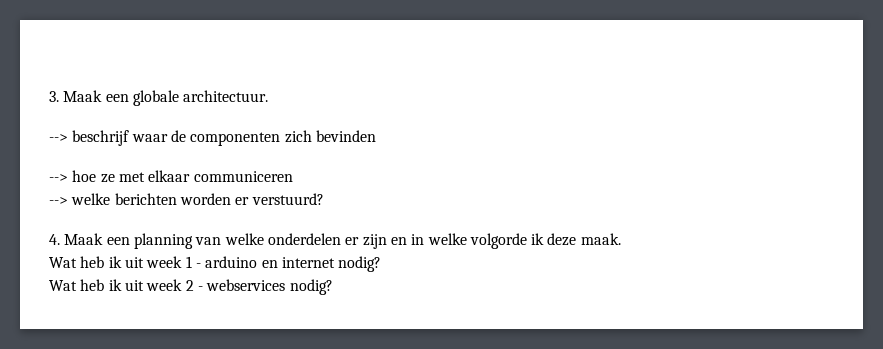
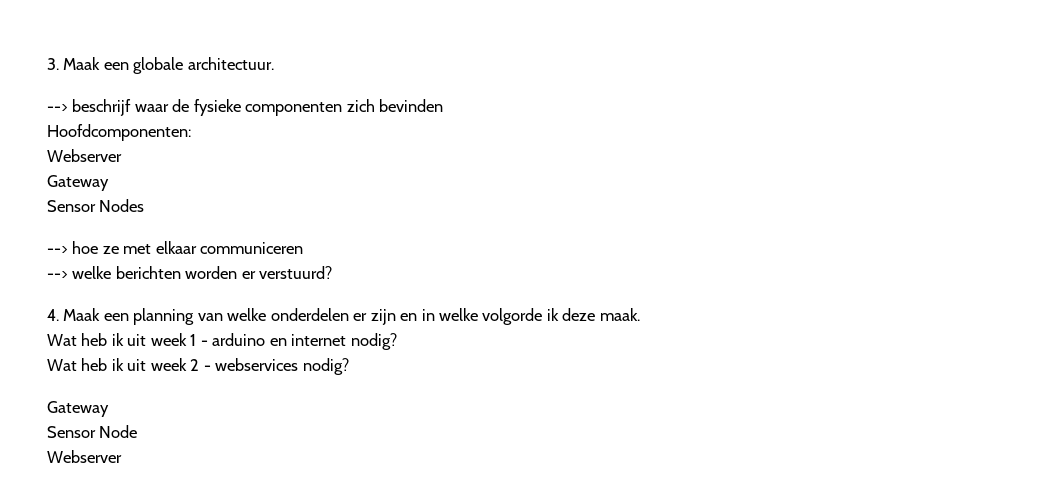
(186, 136) none -> [193,99,241,116] fysieke
(376, 136) none -> [47,124,191,141] [47,149,122,162] [47,175,109,191] [47,199,145,212] // Hoofdcomponenten: // Webserver // Gateway // Sensor Nodes
(333, 287) none -> [47,401,109,417] [47,425,138,438] [47,450,122,463] // Gateway // Sensor Node // Webserver

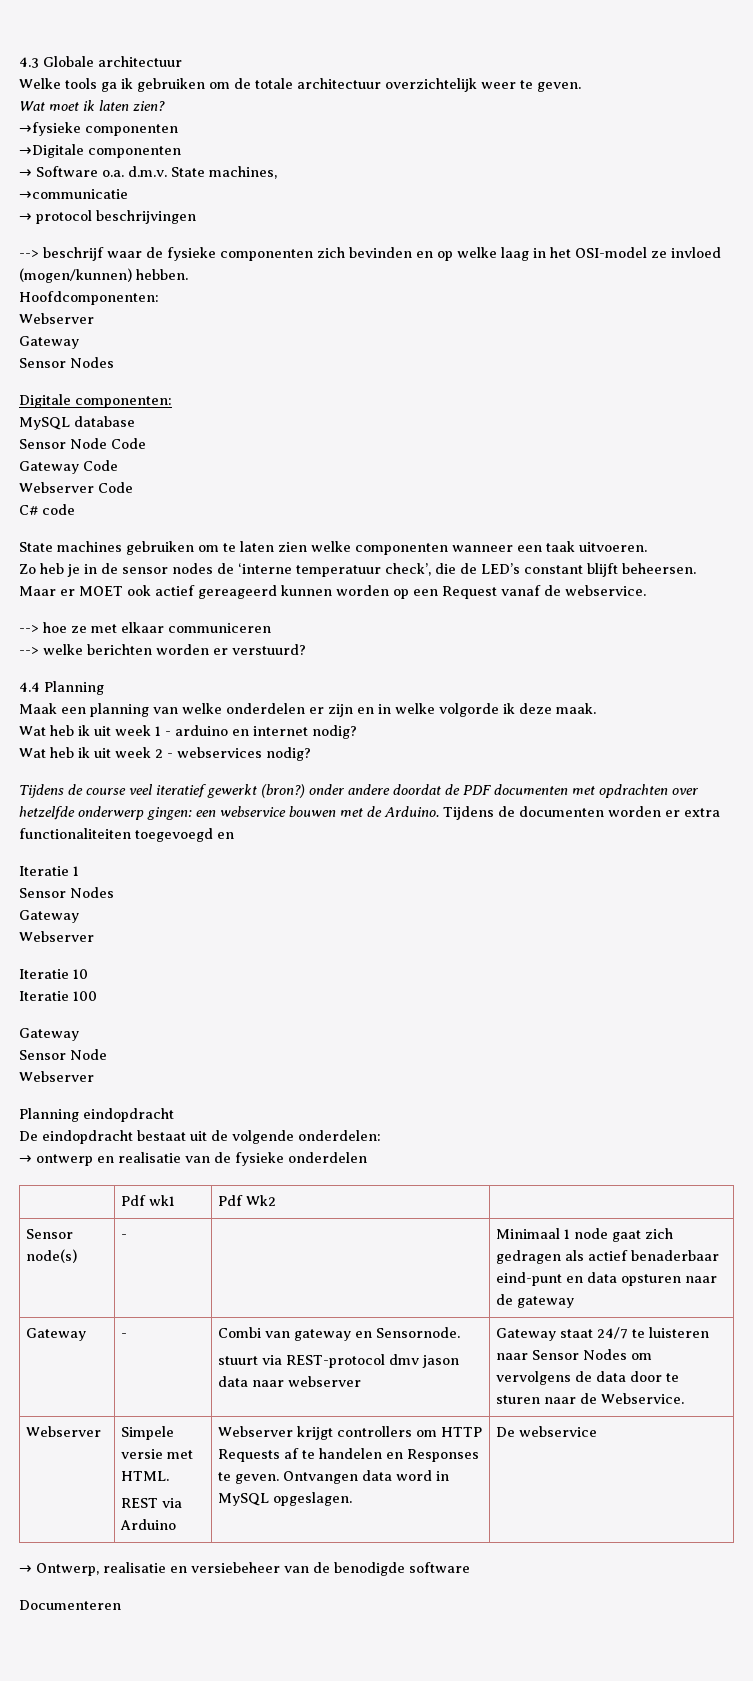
[47,57,274,74] 3. Maak een globale architectuur. -> [19,56,182,68] [19,78,581,92] [19,100,165,111] [19,122,178,136] [19,144,181,158] [19,166,277,179] [19,189,128,199] [19,210,196,224] 4.3 Globale architectuur // Welke tools ga ik gebruiken om de totale architectuur overzichtelijk weer te geven. // Wat moet ik laten zien? // →fysieke componenten // →Digitale componenten // → Software o.a. d.m.v. State machines, // →communicatie // → protocol beschrijvingen
(444, 105) none -> [416,247,721,261] [19,268,188,283] en op welke laag in het OSI-model ze invloed (mogen/kunnen) hebben.
(145, 205) none -> [19,394,172,408] [19,416,135,430] [19,438,146,449] [19,460,118,474] [19,482,133,493] [19,504,75,515] [19,541,647,555] [19,563,696,577] [19,585,646,599] // Digitale componenten: // MySQL database // Sensor Node Code // Gateway Code // Webserver Code // C# code // State machines gebruiken om te laten zien welke componenten wanneer een taak uitvoeren. // Zo heb je in de sensor nodes de ‘interne temperatuur check’, die de LED’s constant blijft beheersen. Maar er MOET ook actief gereageerd kunnen worden op een Request vanaf de webservice.
[47,309,59,321] 4. -> [19,681,104,695] 4.4 Planning //
[47,401,109,417] [47,425,138,438] [47,450,122,463] Gateway // Sensor Node // Webserver -> [19,784,699,798] [19,806,720,820] [19,828,234,842] [19,866,79,876] [19,887,114,898] [19,910,79,923] [19,931,94,942] [19,969,88,979] [19,991,97,1001] [19,1028,79,1041] [19,1049,107,1060] [19,1071,94,1082] [19,1108,174,1122] [19,1130,381,1144] [19,1152,367,1166] [121,1195,176,1206] [218,1195,277,1206] [26,1229,74,1239] [26,1249,78,1263] [121,1234,128,1239] [496,1228,674,1242] [496,1250,720,1264] [496,1272,718,1286] [496,1294,575,1308] [26,1328,87,1341] [121,1333,128,1338] [218,1327,461,1341] [218,1354,460,1368] [218,1376,362,1387] [496,1327,710,1341] [496,1349,653,1360] [496,1371,680,1385] [496,1393,685,1404] [26,1426,102,1437] [121,1426,175,1440] [121,1449,194,1459] [121,1471,170,1481] [121,1498,183,1508] [120,1519,177,1530] [218,1426,483,1440] [218,1448,480,1462] [218,1470,450,1484] [218,1492,353,1506] [496,1426,598,1437] [19,1562,470,1576] [19,1600,121,1610] Tijdens de course veel iteratief gewerkt (bron?) onder andere doordat de PDF documenten met opdrachten over hetzelfde onderwerp gingen: een webservice bouwen met de Arduino. Tijdens de documenten worden er extra functionaliteiten toegevoegd en // Iteratie 1 // Sensor Nodes // Gateway // Webserver // Iteratie 10 // Iteratie 100 // Gateway // Sensor Node // Webserver // Planning eindopdracht // De eindopdracht bestaat uit de volgende onderdelen: // → ontwerp en realisatie van de fysieke onderdelen // | Pdf wk1 | Pdf Wk2 | // Sensor node(s) | - | | Minimaal 1 node gaat zich gedragen als actief benaderbaar eind-punt en data opsturen naar de gateway // Gateway | - | Combi van gateway en Sensornode. // stuurt via REST-protocol dmv jason data naar webserver | Gateway staat 24/7 te luisteren naar Sensor Nodes om vervolgens de data door te sturen naar de Webservice. // Webserver | Simpele versie met HTML. // REST via Arduino | Webserver krijgt controllers om HTTP Requests af te handelen en Responses te geven. Ontvangen data word in MySQL opgeslagen. | De webservice // → Ontwerp, realisatie en versiebeheer van de benodigde software // Documenteren

